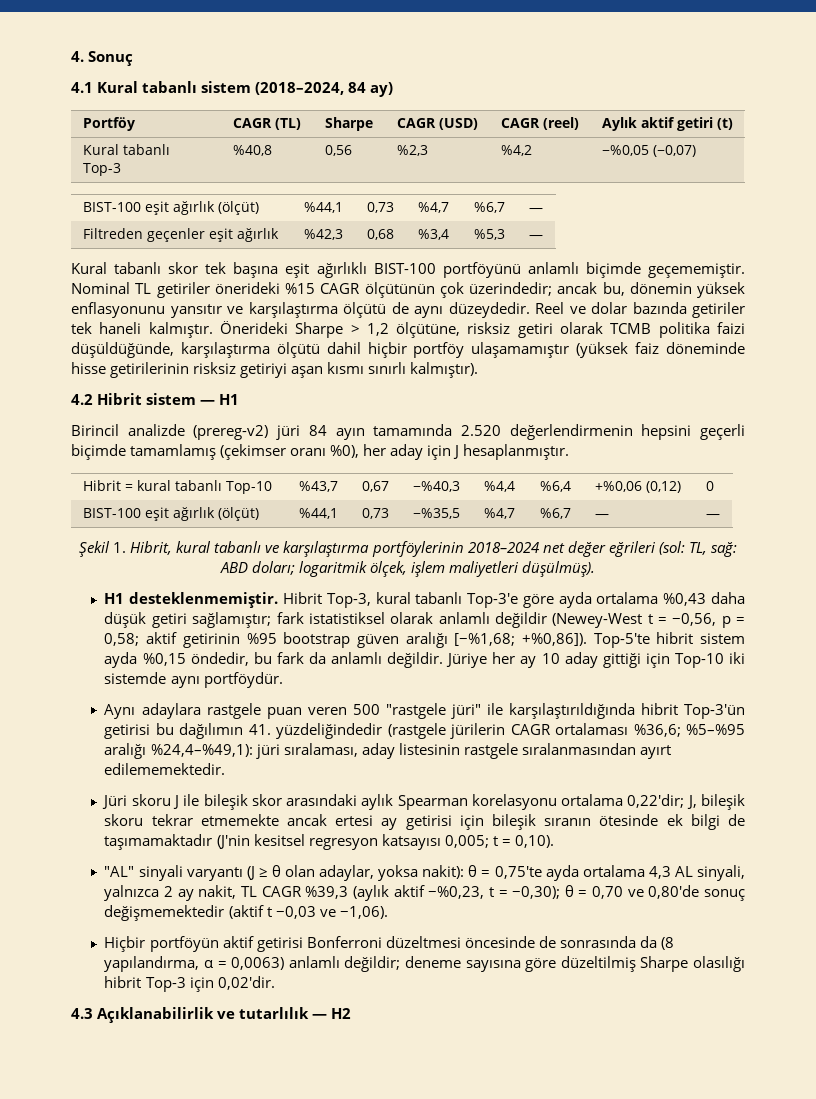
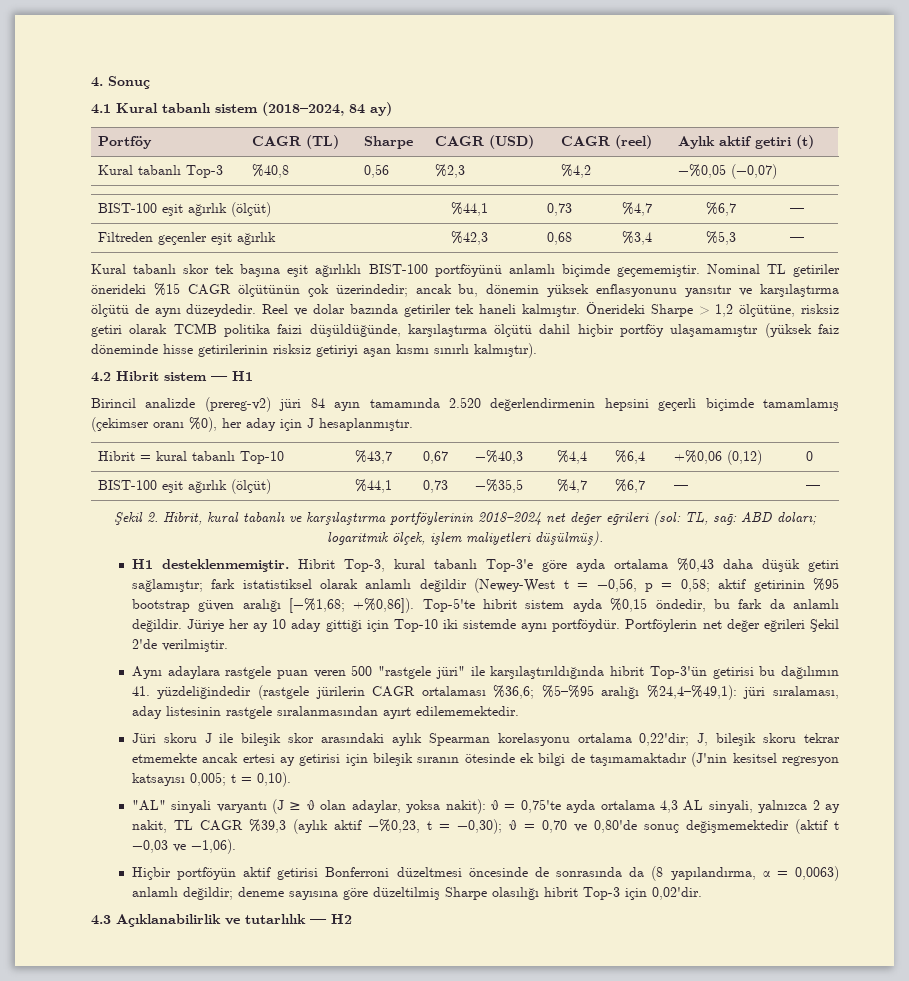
[113,542,127,553] 1. -> [147,512,158,522] 2.
(283, 680) none -> [625,619,839,632] [131,639,228,652] Portföylerin net değer eğrileri Şekil 2'de verilmiştir.

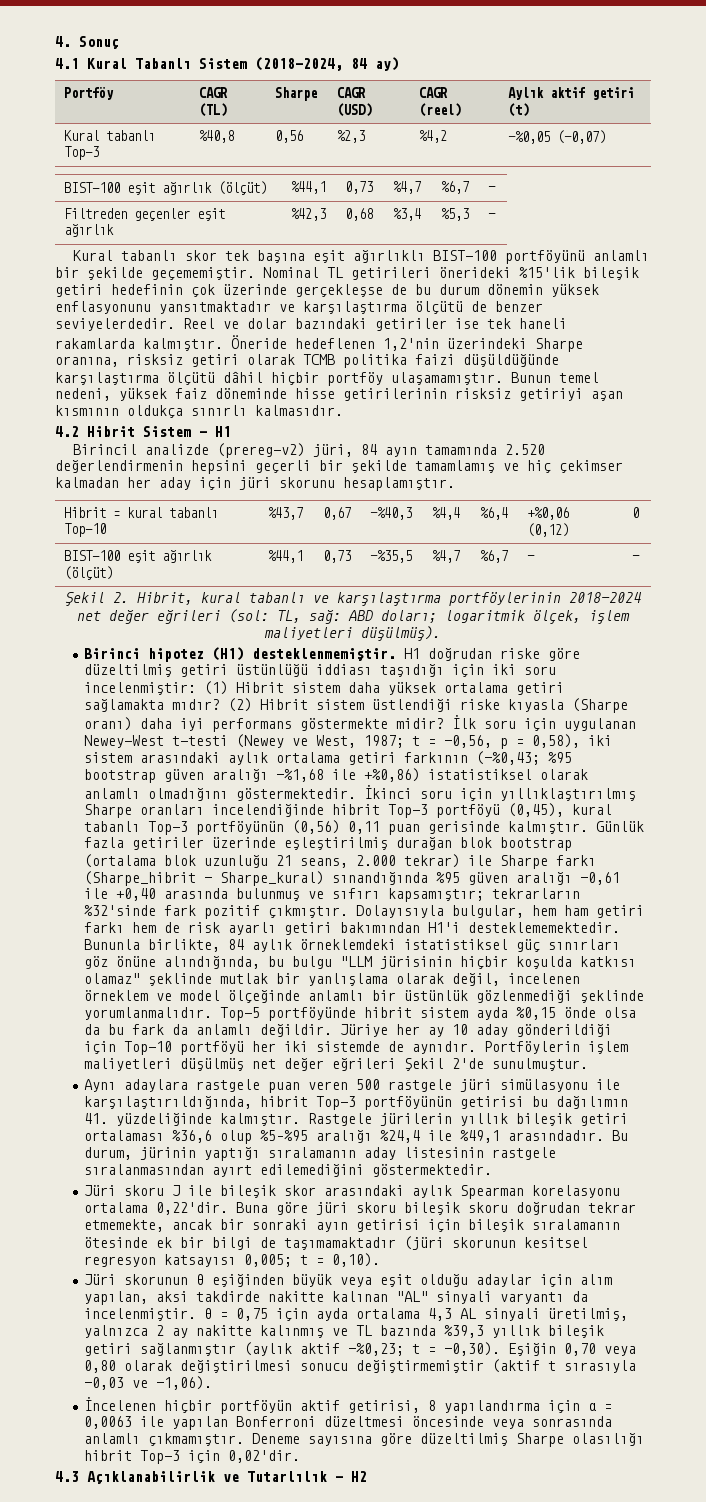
[162,103,258,113] tabanlı sistem -> [135,58,247,69] Tabanlı Sistem
[561,264,610,277] biçimde -> [55,267,143,280] bir şekilde
[792,264,840,277] [91,283,479,297] getiriler önerideki %15 CAGR ölçütünün çok üzerindedir; ancak bu, -> [351,267,639,280] [55,284,479,297] getirileri önerideki %15'lik bileşik getiri hedefinin çok üzerinde gerçekleşse de bu durum
[685,285,733,297] yansıtır -> [159,301,271,314] yansıtmaktadır
[154,304,257,317] aynı düzeydedir. -> [495,301,543,312] [55,318,175,331] benzer seviyelerdedir.
[349,302,796,317] bazında getiriler tek haneli kalmıştır. Önerideki Sharpe > 1,2 ölçütüne, -> [295,318,567,331] [55,335,583,352] [55,356,119,367] bazındaki getiriler ise tek haneli rakamlarda kalmıştır. Öneride hedeflenen 1,2'nin üzerindeki Sharpe oranına,
[309,324,571,337] düşüldüğünde, karşılaştırma ölçütü dahil -> [463,354,559,367] [55,371,263,385] düşüldüğünde karşılaştırma ölçütü dâhil
[670,323,812,338] ulaşamamıştır (yüksek -> [391,372,599,385] [55,388,167,401] ulaşamamıştır. Bunun temel nedeni, yüksek
[396,343,537,358] kısmı sınırlı kalmıştır). -> [55,405,343,418] kısmının oldukça sınırlı kalmasıdır.
[164,372,207,381] sistem -> [143,426,191,437] Sistem
[279,399,302,411] jüri -> [313,444,354,457] jüri,
[705,398,839,411] [91,417,413,432] biçimde tamamlamış (çekimser oranı %0), her aday için J hesaplanmıştır. -> [319,460,623,473] [55,477,455,491] bir şekilde tamamlamış ve hiç çekimser kalmadan her aday için jüri skorunu hesaplamıştır.
[131,558,839,572] [131,578,556,593] H1 desteklenmemiştir. Hibrit Top-3, kural tabanlı Top-3'e göre ayda ortalama %0,43 daha düşük getiri sağlamıştır; fark istatistiksel olarak anlamlı değildir (Newey-West -> [84,647,581,662] [84,664,557,677] [84,681,565,695] [84,698,629,713] [84,715,637,732] [84,734,405,748] Birinci hipotez (H1) desteklenmemiştir. H1 doğrudan riske göre düzeltilmiş getiri üstünlüğü iddiası taşıdığı için iki soru incelenmiştir: (1) Hibrit sistem daha yüksek ortalama getiri sağlamakta mıdır? (2) Hibrit sistem üstlendiği riske kıyasla (Sharpe oranı) daha iyi performans göstermekte midir? İlk soru için uygulanan Newey-West t-testi (Newey ve West, 1987;
[680,578,840,592] [131,598,475,613] 0,58; aktif getirinin %95 bootstrap güven aralığı [−%1,68; +%0,86]). Top-5'te -> [532,734,613,748] [84,751,573,765] [84,768,589,783] [84,785,637,801] [84,803,613,818] [84,820,645,835] [84,837,573,851] [84,854,597,869] [84,871,621,886] [84,888,581,902] [84,905,645,919] [84,922,621,935] [84,939,621,952] [84,956,637,969] [84,973,581,986] [84,990,645,1003] [84,1007,357,1021] 0,58), iki sistem arasındaki aylık ortalama getiri farkının (−%0,43; %95 bootstrap güven aralığı −%1,68 ile +%0,86) istatistiksel olarak anlamlı olmadığını göstermektedir. İkinci soru için yıllıklaştırılmış Sharpe oranları incelendiğinde hibrit Top-3 portföyü (0,45), kural tabanlı Top-3 portföyünün (0,56) 0,11 puan gerisinde kalmıştır. Günlük fazla getiriler üzerinde eşleştirilmiş durağan blok bootstrap (ortalama blok uzunluğu 21 seans, 2.000 tekrar) ile Sharpe farkı (Sharpe_hibrit − Sharpe_kural) sınandığında %95 güven aralığı −0,61 ile +0,40 arasında bulunmuş ve sıfırı kapsamıştır; tekrarların %32'sinde fark pozitif çıkmıştır. Dolayısıyla bulgular, hem ham getiri farkı hem de risk ayarlı getiri bakımından H1'i desteklememektedir. Bununla birlikte, 84 aylık örneklemdeki istatistiksel güç sınırları göz önüne alındığında, bu bulgu "LLM jürisinin hiçbir koşulda katkısı olamaz" şeklinde mutlak bir yanlışlama olarak değil, incelenen örneklem ve model ölçeğinde anlamlı bir üstünlük gözlenmediği şeklinde yorumlanmalıdır. Top-5 portföyünde
[655,599,706,612] öndedir, -> [564,1007,637,1018] [84,1024,101,1035] önde olsa da
[325,620,362,632] gittiği -> [516,1024,613,1037] gönderildiği
[442,619,698,632] iki sistemde aynı portföydür. Portföylerin -> [180,1041,629,1055] [84,1058,245,1071] portföyü her iki sistemde de aynıdır. Portföylerin işlem maliyetleri düşülmüş
[161,639,228,652] verilmiştir. -> [492,1058,589,1071] sunulmuştur.
[378,666,840,679] [131,685,839,700] "rastgele jüri" ile karşılaştırıldığında hibrit Top-3'ün getirisi bu dağılımın 41. yüzdeliğindedir (rastgele jürilerin CAGR ortalaması %36,6; %5–%95 aralığı %24,4–%49,1): jüri sıralaması, -> [388,1079,621,1092] [84,1096,629,1110] [84,1113,629,1126] [84,1130,629,1144] [84,1147,357,1161] rastgele jüri simülasyonu ile karşılaştırıldığında, hibrit Top-3 portföyünün getirisi bu dağılımın 41. yüzdeliğinde kalmıştır. Rastgele jürilerin yıllık bileşik getiri ortalaması %36,6 olup %5–%95 aralığı %24,4 ile %49,1 arasındadır. Bu durum, jürinin yaptığı sıralamanın
[415,706,519,716] edilememektedir. -> [260,1164,493,1177] edilemediğini göstermektedir.
[639,733,840,746] [131,753,295,766] 0,22'dir; J, bileşik skoru tekrar etmemekte ancak ertesi ay -> [156,1202,637,1215] [84,1219,349,1232] 0,22'dir. Buna göre jüri skoru bileşik skoru doğrudan tekrar etmemekte, ancak bir sonraki ayın
[417,757,460,763] sıranın -> [532,1219,621,1230] sıralamanın
(534, 758) none -> [180,1237,205,1248] bir
[691,752,728,767] (J'nin -> [404,1236,517,1250] (jüri skorunun
[131,799,561,814] "AL" sinyali varyantı (J ≥ θ olan adaylar, yoksa nakit): θ = 0,75'te -> [84,1274,613,1287] [84,1291,589,1305] [84,1308,309,1321] Jüri skorunun θ eşiğinden büyük veya eşit olduğu adaylar için alım yapılan, aksi takdirde nakitte kalınan "AL" sinyali varyantı da incelenmiştir. θ = 0,75 için
[708,800,753,813] sinyali, -> [484,1308,629,1321] sinyali üretilmiş,
[131,819,286,833] nakit, TL CAGR %39,3 -> [196,1325,605,1338] [84,1343,237,1356] nakitte kalınmış ve TL bazında %39,3 yıllık bileşik getiri sağlanmıştır
[367,819,789,834] −%0,23, t = −0,30); θ = 0,70 ve 0,80'de sonuç değişmemektedir -> [348,1342,637,1356] [84,1360,485,1373] −%0,23; t = −0,30). Eşiğin 0,70 veya 0,80 olarak değiştirilmesi sonucu değiştirmemiştir
(839, 825) none -> [564,1360,637,1373] sırasıyla
[131,866,840,881] [131,887,284,900] Hiçbir portföyün aktif getirisi Bonferroni düzeltmesi öncesinde de sonrasında da (8 yapılandırma, α = 0,0063) anlamlı değildir; deneme -> [84,1397,613,1414] [84,1416,613,1430] [84,1433,301,1446] İncelenen hiçbir portföyün aktif getirisi, 8 yapılandırma için α = 0,0063 ile yapılan Bonferroni düzeltmesi öncesinde veya sonrasında anlamlı çıkmamıştır. Deneme
[245,914,306,924] tutarlılık -> [247,1471,327,1482] Tutarlılık

